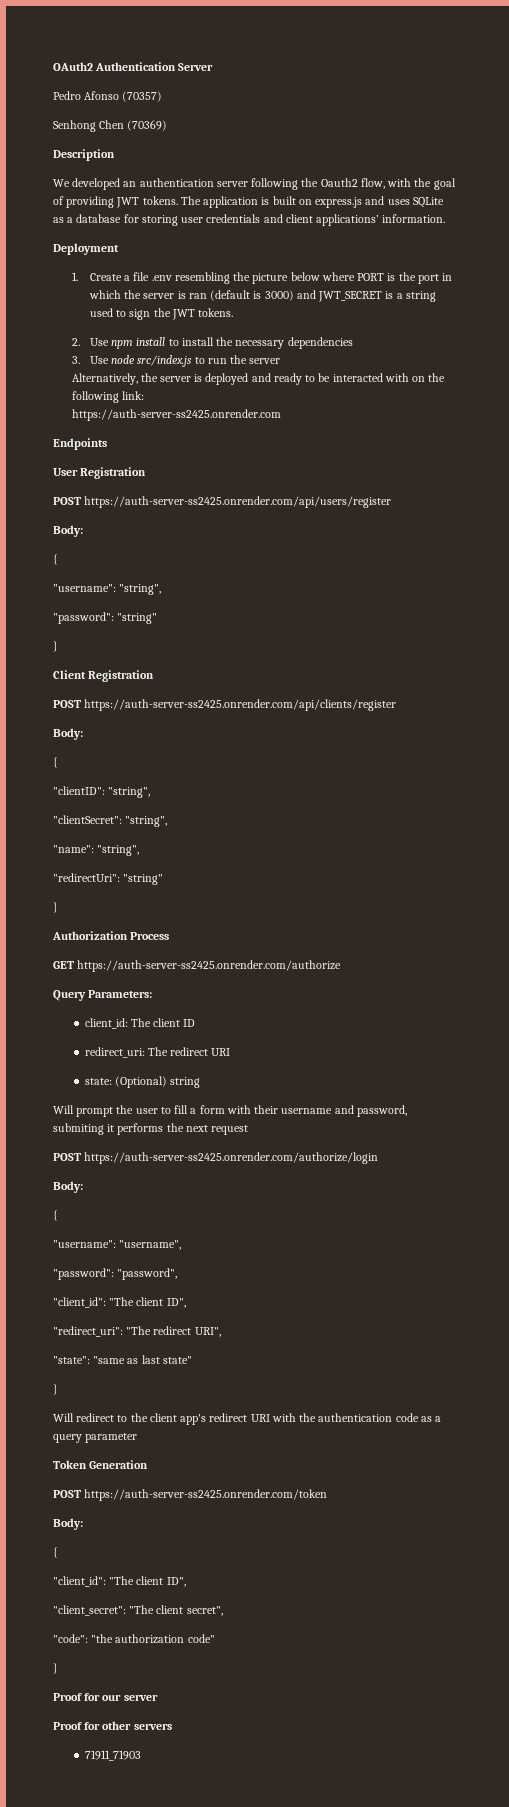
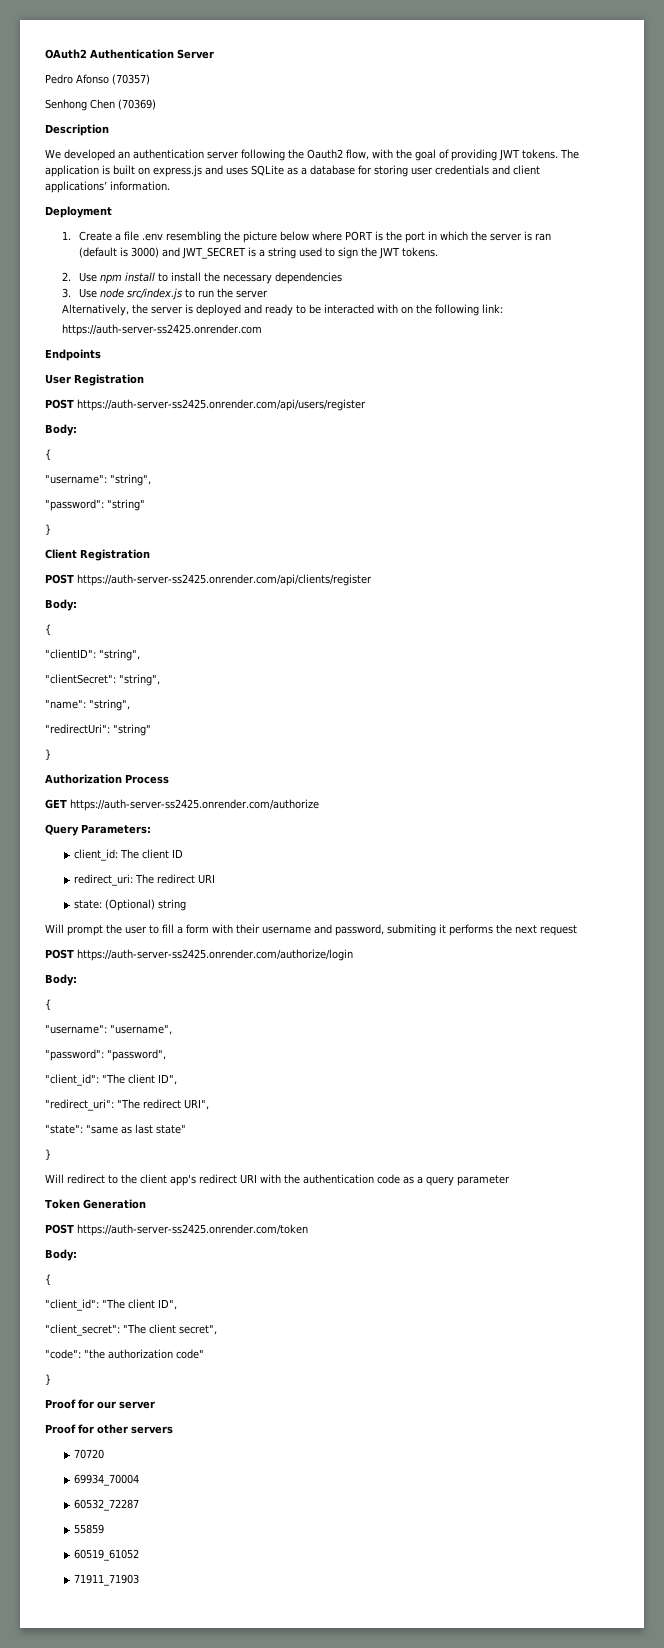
(172, 1726) none -> [74,1449,105,1459] [74,1474,140,1486] [74,1499,140,1511] [74,1524,105,1534] [74,1549,140,1561] // 70720 // 69934_70004 // 60532_72287 // 55859 // 60519_61052

